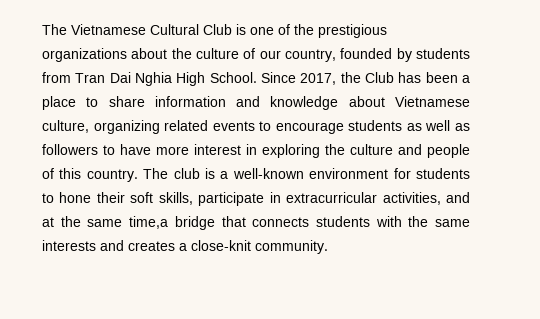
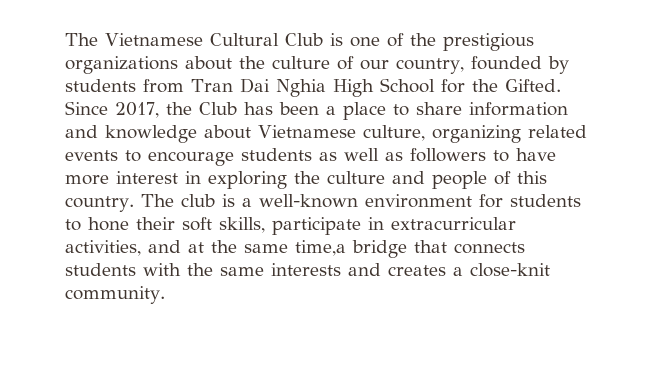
[209,72,257,83] School. -> [379,78,561,93] School for the Gifted.

